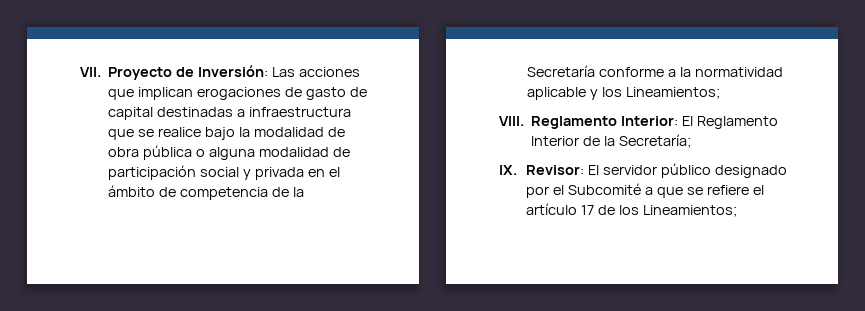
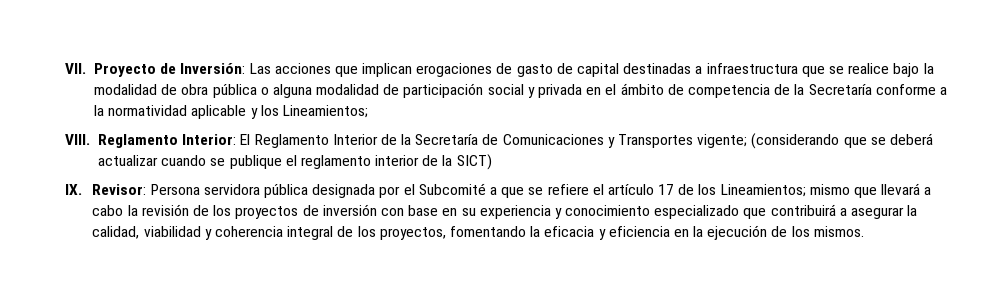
[619,134,692,148] [499,163,787,178] Secretaría; // IX. Revisor: El servidor público designado -> [415,133,933,149] [97,154,492,170] [65,184,376,198] Secretaría de Comunicaciones y Transportes vigente; (considerando que se deberá actualizar cuando se publique el reglamento interior de la SICT) // IX. Revisor: Persona servidora pública designada
(737, 211) none -> [809,183,932,198] [92,204,918,219] [92,225,864,240] mismo que llevará a cabo la revisión de los proyectos de inversión con base en su experiencia y conocimiento especializado que contribuirá a asegurar la calidad, viabilidad y coherencia integral de los proyectos, fomentando la eficacia y eficiencia en la ejecución de los mismos.

